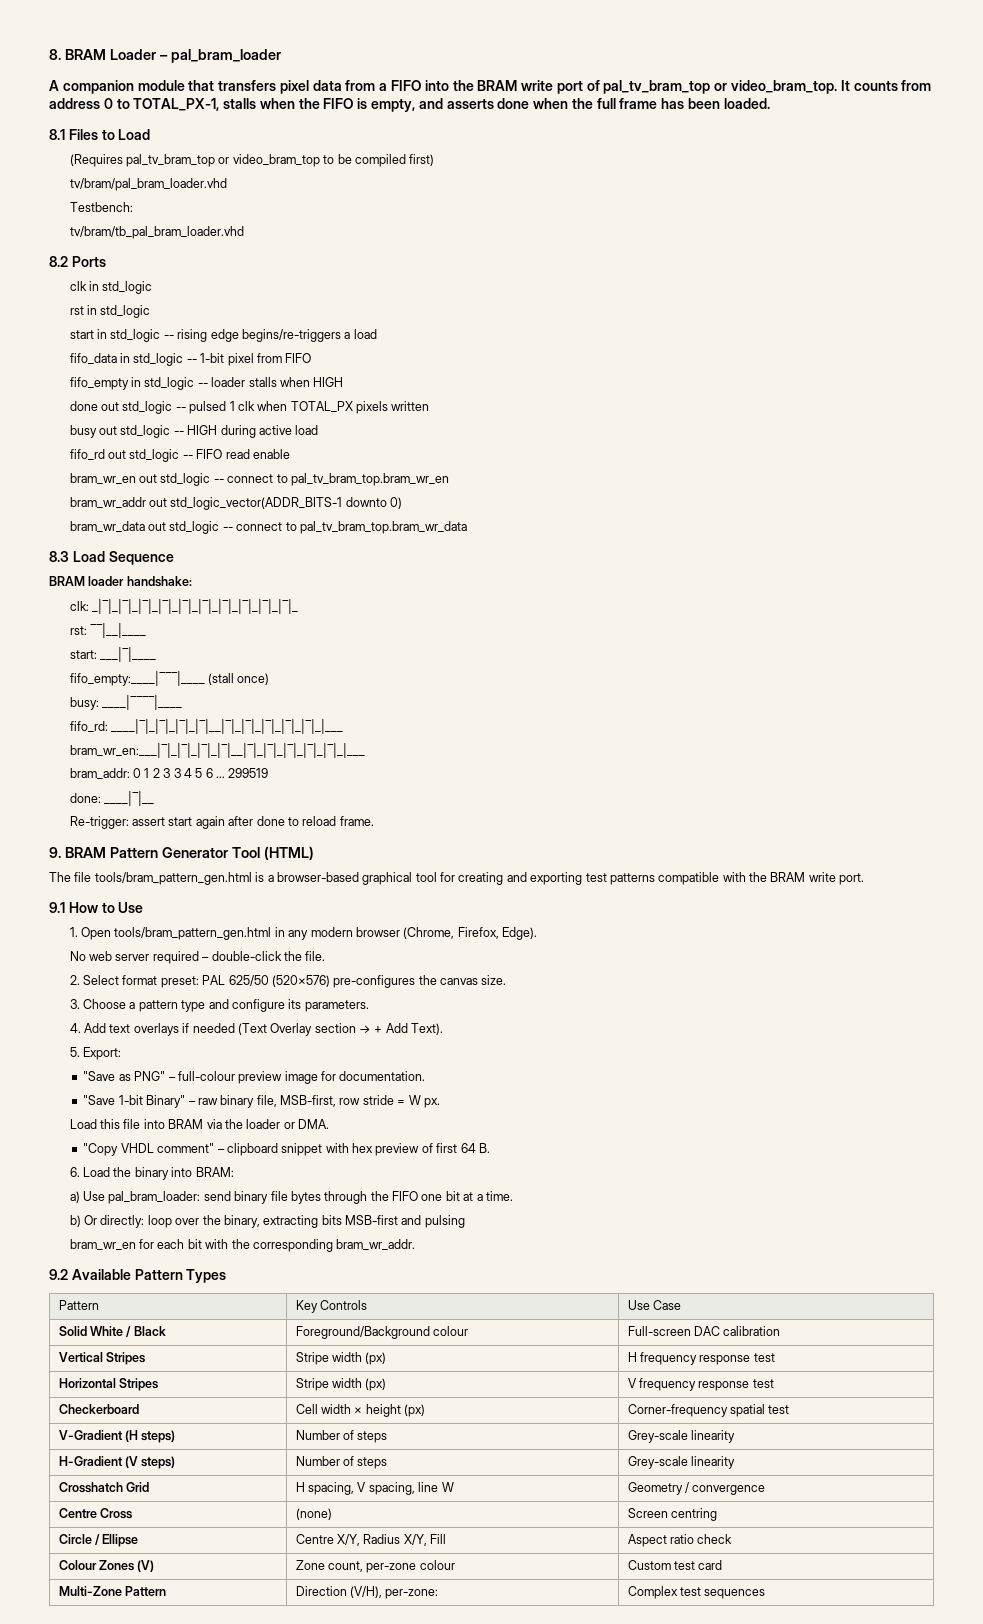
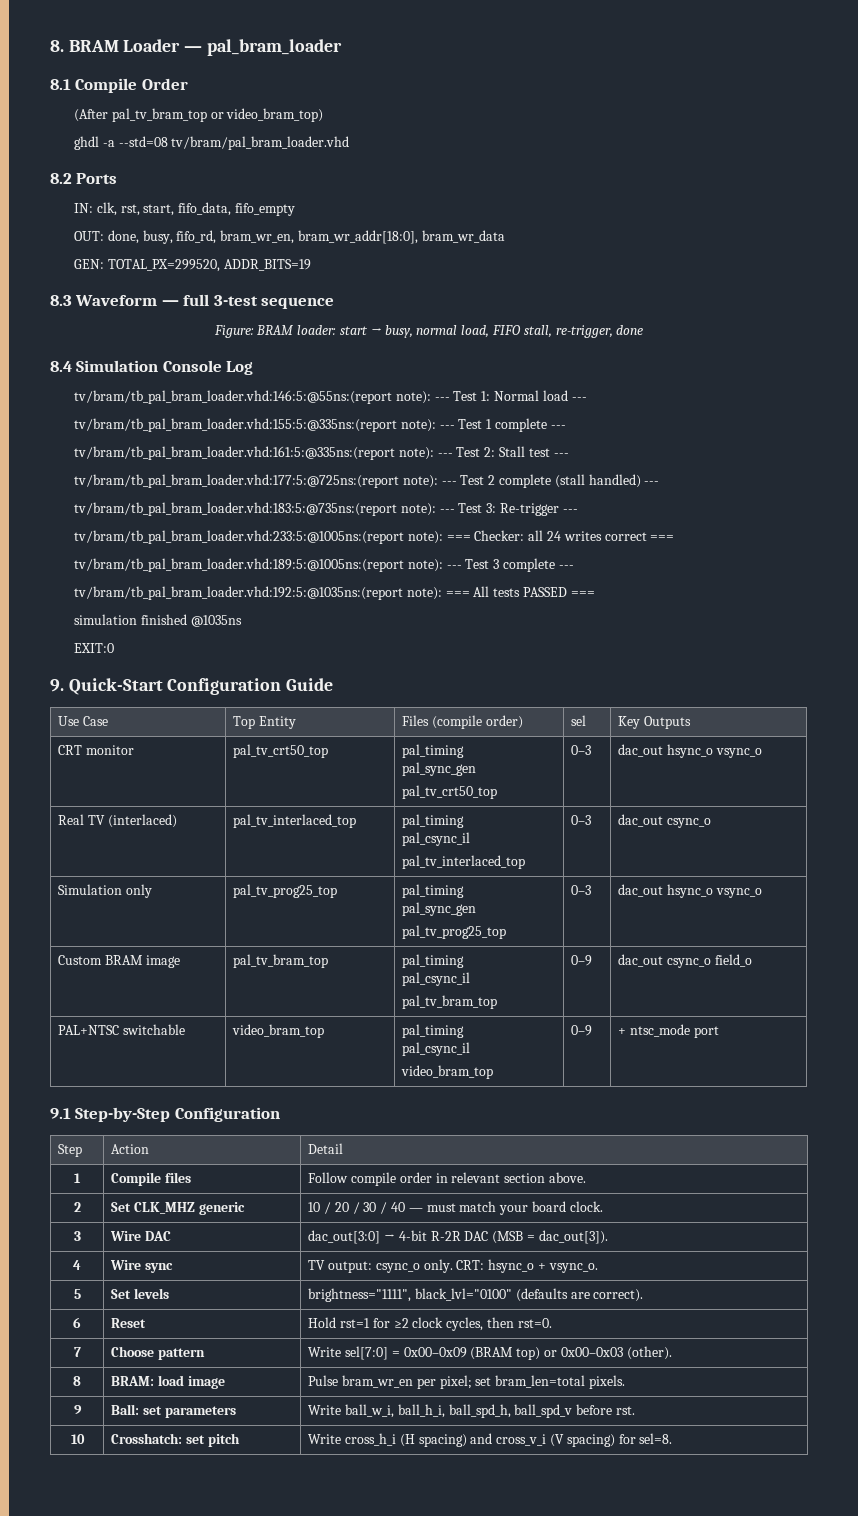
[159,55,168,60] – -> [184,46,203,52] —
[49,80,932,94] [49,98,770,112] [49,129,151,140] [69,154,435,167] A companion module that transfers pixel data from a FIFO into the BRAM write port of pal_tv_bram_top or video_bram_top. It counts from address 0 to TOTAL_PX-1, stalls when the FIFO is empty, and asserts done when the full frame has been loaded. // 8.1 Files to Load // (Requires pal_tv_bram_top or video_bram_top to be compiled first) // -> [50,78,188,93] [74,108,324,122] [74,136,168,150] 8.1 Compile Order // (After pal_tv_bram_top or video_bram_top) // ghdl -a --std=08
[69,202,133,212] [69,226,244,239] // Testbench: // tv/bram/tb_pal_bram_loader.vhd -> (350, 143) none
[69,281,153,294] [69,305,151,318] [69,329,377,342] [69,353,312,366] [69,377,344,390] [69,401,430,414] [69,425,319,438] [69,449,290,462] [69,473,449,486] [69,497,403,510] [69,521,467,534] [49,551,174,565] [49,576,192,587] [69,599,299,614] [69,623,147,638] [69,647,157,662] [69,671,270,686] [69,695,183,710] [69,719,344,734] [69,743,365,758] [69,768,269,779] [69,791,155,806] [69,816,374,829] [49,846,314,860] [49,872,865,885] [49,902,144,913] [69,927,538,940] [69,951,326,964] [69,975,507,988] [69,999,369,1012] [69,1023,444,1036] [69,1047,122,1060] [83,1071,426,1084] [83,1095,440,1108] [69,1119,330,1129] [83,1143,490,1156] [69,1167,234,1180] [69,1191,513,1204] [69,1215,465,1228] [69,1239,416,1252] [49,1269,227,1283] [58,1300,99,1310] [295,1300,368,1313] [627,1300,682,1310] [58,1326,166,1337] [295,1326,469,1339] [627,1326,781,1336] [58,1352,146,1365] [295,1352,387,1365] [627,1352,775,1365] [58,1378,159,1391] [295,1378,387,1391] [627,1378,774,1391] [58,1404,139,1414] [295,1404,426,1417] [627,1404,790,1417] [58,1430,176,1443] [295,1430,388,1443] [627,1430,736,1443] [58,1456,176,1469] [295,1456,388,1469] [627,1456,736,1469] [58,1482,150,1493] [295,1482,454,1495] [627,1482,766,1495] [58,1508,133,1519] [295,1508,332,1520] [627,1508,718,1521] [58,1534,139,1547] [295,1534,447,1546] [627,1534,733,1547] [58,1560,155,1572] [295,1560,455,1573] [627,1560,723,1570] [58,1586,167,1596] [295,1586,439,1599] [627,1586,766,1599] clk in std_logic // rst in std_logic // start in std_logic -- rising edge begins/re-triggers a load // fifo_data in std_logic -- 1-bit pixel from FIFO // fifo_empty in std_logic -- loader stalls when HIGH // done out std_logic -- pulsed 1 clk when TOTAL_PX pixels written // busy out std_logic -- HIGH during active load // fifo_rd out std_logic -- FIFO read enable // bram_wr_en out std_logic -- connect to pal_tv_bram_top.bram_wr_en // bram_wr_addr out std_logic_vector(ADDR_BITS-1 downto 0) // bram_wr_data out std_logic -- connect to pal_tv_bram_top.bram_wr_data // 8.3 Load Sequence // BRAM loader handshake: // clk: _|‾|_|‾|_|‾|_|‾|_|‾|_|‾|_|‾|_|‾|_|‾|_|‾|_ // rst: ‾‾|__|____ // start: ___|‾|____ // fifo_empty:____|‾‾‾|____ (stall once) // busy: ____|‾‾‾‾|____ // fifo_rd: ____|‾|_|‾|_|‾|_|‾|__|‾|_|‾|_|‾|_|‾|_|‾|_|___ // bram_wr_en:___|‾|_|‾|_|‾|_|‾|__|‾|_|‾|_|‾|_|‾|_|‾|_|___ // bram_addr: 0 1 2 3 3 4 5 6 ... 299519 // done: ____|‾|__ // Re-trigger: assert start again after done to reload frame. // 9. BRAM Pattern Generator Tool (HTML) // The file tools/bram_pattern_gen.html is a browser-based graphical tool for creating and exporting test patterns compatible with the BRAM write port. // 9.1 How to Use // 1. Open tools/bram_pattern_gen.html in any modern browser (Chrome, Firefox, Edge). // No web server required – double-click the file. // 2. Select format preset: PAL 625/50 (520×576) pre-configures the canvas size. // 3. Choose a pattern type and configure its parameters. // 4. Add text overlays if needed (Text Overlay section → + Add Text). // 5. Export: // "Save as PNG" – full-colour preview image for documentation. // "Save 1-bit Binary" – raw binary file, MSB-first, row stride = W px. // Load this file into BRAM via the loader or DMA. // "Copy VHDL comment" – clipboard snippet with hex preview of first 64 B. // 6. Load the binary into BRAM: // a) Use pal_bram_loader: send binary file bytes through the FIFO one bit at a time. // b) Or directly: loop over the binary, extracting bits MSB-first and pulsing // bram_wr_en for each bit with the corresponding bram_wr_addr. // 9.2 Available Pattern Types // Pattern | Key Controls | Use Case // Solid White / Black | Foreground/Background colour | Full-screen DAC calibration // Vertical Stripes | Stripe width (px) | H frequency response test // Horizontal Stripes | Stripe width (px) | V frequency response test // Checkerboard | Cell width × height (px) | Corner-frequency spatial test // V-Gradient (H steps) | Number of steps | Grey-scale linearity // H-Gradient (V steps) | Number of steps | Grey-scale linearity // Crosshatch Grid | H spacing, V spacing, line W | Geometry / convergence // Centre Cross | (none) | Screen centring // Circle / Ellipse | Centre X/Y, Radius X/Y, Fill | Aspect ratio check // Colour Zones (V) | Zone count, per-zone colour | Custom test card // Multi-Zone Pattern | Direction (V/H), per-zone: | Complex test sequences -> [74,202,295,216] [74,230,505,244] [74,259,311,272] [50,294,335,309] [213,325,644,338] [50,360,254,375] [74,390,587,404] [74,418,566,432] [74,446,569,460] [74,474,660,488] [74,502,578,516] [74,530,675,544] [74,558,574,572] [74,586,595,600] [74,614,242,627] [74,643,115,653] [50,678,334,695] [58,716,109,726] [233,716,297,729] [402,715,523,729] [571,715,587,726] [618,716,692,729] [58,745,135,755] [233,744,329,758] [402,744,465,758] [402,762,477,776] [402,785,498,799] [571,745,592,755] [618,744,762,758] [58,814,177,828] [233,814,357,828] [402,814,465,828] [402,832,471,846] [402,855,526,869] [571,815,592,825] [618,814,712,828] [58,884,153,898] [233,884,338,898] [402,884,465,898] [402,902,477,916] [402,925,507,939] [571,885,592,895] [618,884,762,898] [58,955,180,968] [233,954,329,968] [402,954,465,968] [402,972,471,986] [402,995,498,1009] [571,955,593,966] [618,954,752,968] [58,1024,186,1035] [232,1024,325,1038] [402,1024,465,1038] [402,1042,471,1056] [401,1065,494,1079] [571,1025,593,1036] [618,1024,719,1038] [50,1107,280,1122] [58,1144,83,1157] [111,1144,150,1154] [308,1143,344,1154] [74,1173,81,1183] [111,1172,192,1186] [308,1172,586,1186] [73,1202,81,1212] [111,1202,245,1215] [308,1201,603,1215] [73,1231,81,1241] [110,1231,172,1241] [308,1230,608,1244] [73,1260,81,1270] [110,1260,174,1273] [308,1259,598,1273] [73,1289,81,1299] [111,1288,170,1299] [308,1288,644,1302] [73,1317,81,1328] [111,1318,147,1328] [308,1317,552,1331] [73,1347,81,1357] [111,1346,206,1360] [308,1346,672,1360] [73,1376,81,1386] [111,1375,225,1389] [308,1375,625,1389] [73,1405,82,1415] [111,1404,236,1418] [308,1404,635,1418] [70,1434,85,1444] [111,1433,240,1447] [308,1433,673,1447] IN: clk, rst, start, fifo_data, fifo_empty // OUT: done, busy, fifo_rd, bram_wr_en, bram_wr_addr[18:0], bram_wr_data // GEN: TOTAL_PX=299520, ADDR_BITS=19 // 8.3 Waveform — full 3-test sequence // Figure: BRAM loader: start → busy, normal load, FIFO stall, re-trigger, done // 8.4 Simulation Console Log // tv/bram/tb_pal_bram_loader.vhd:146:5:@55ns:(report note): --- Test 1: Normal load --- // tv/bram/tb_pal_bram_loader.vhd:155:5:@335ns:(report note): --- Test 1 complete --- // tv/bram/tb_pal_bram_loader.vhd:161:5:@335ns:(report note): --- Test 2: Stall test --- // tv/bram/tb_pal_bram_loader.vhd:177:5:@725ns:(report note): --- Test 2 complete (stall handled) --- // tv/bram/tb_pal_bram_loader.vhd:183:5:@735ns:(report note): --- Test 3: Re-trigger --- // tv/bram/tb_pal_bram_loader.vhd:233:5:@1005ns:(report note): === Checker: all 24 writes correct === // tv/bram/tb_pal_bram_loader.vhd:189:5:@1005ns:(report note): --- Test 3 complete --- // tv/bram/tb_pal_bram_loader.vhd:192:5:@1035ns:(report note): === All tests PASSED === // simulation finished @1035ns // EXIT:0 // 9. Quick-Start Configuration Guide // Use Case | Top Entity | Files (compile order) | sel | Key Outputs // CRT monitor | pal_tv_crt50_top | pal_timing // pal_sync_gen // pal_tv_crt50_top | 0–3 | dac_out hsync_o vsync_o // Real TV (interlaced) | pal_tv_interlaced_top | pal_timing // pal_csync_il // pal_tv_interlaced_top | 0–3 | dac_out csync_o // Simulation only | pal_tv_prog25_top | pal_timing // pal_sync_gen // pal_tv_prog25_top | 0–3 | dac_out hsync_o vsync_o // Custom BRAM image | pal_tv_bram_top | pal_timing // pal_csync_il // pal_tv_bram_top | 0–9 | dac_out csync_o field_o // PAL+NTSC switchable | video_bram_top | pal_timing // pal_csync_il // video_bram_top | 0–9 | + ntsc_mode port // 9.1 Step-by-Step Configuration // Step | Action | Detail // 1 | Compile files | Follow compile order in relevant section above. // 2 | Set CLK_MHZ generic | 10 / 20 / 30 / 40 — must match your board clock. // 3 | Wire DAC | dac_out[3:0] → 4-bit R-2R DAC (MSB = dac_out[3]). // 4 | Wire sync | TV output: csync_o only. CRT: hsync_o + vsync_o. // 5 | Set levels | brightness="1111", black_lvl="0100" (defaults are correct). // 6 | Reset | Hold rst=1 for ≥2 clock cycles, then rst=0. // 7 | Choose pattern | Write sel[7:0] = 0x00–0x09 (BRAM top) or 0x00–0x03 (other). // 8 | BRAM: load image | Pulse bram_wr_en per pixel; set bram_len=total pixels. // 9 | Ball: set parameters | Write ball_w_i, ball_h_i, ball_spd_h, ball_spd_v before rst. // 10 | Crosshatch: set pitch | Write cross_h_i (H spacing) and cross_v_i (V spacing) for sel=8.

